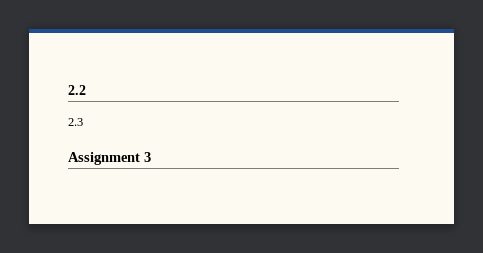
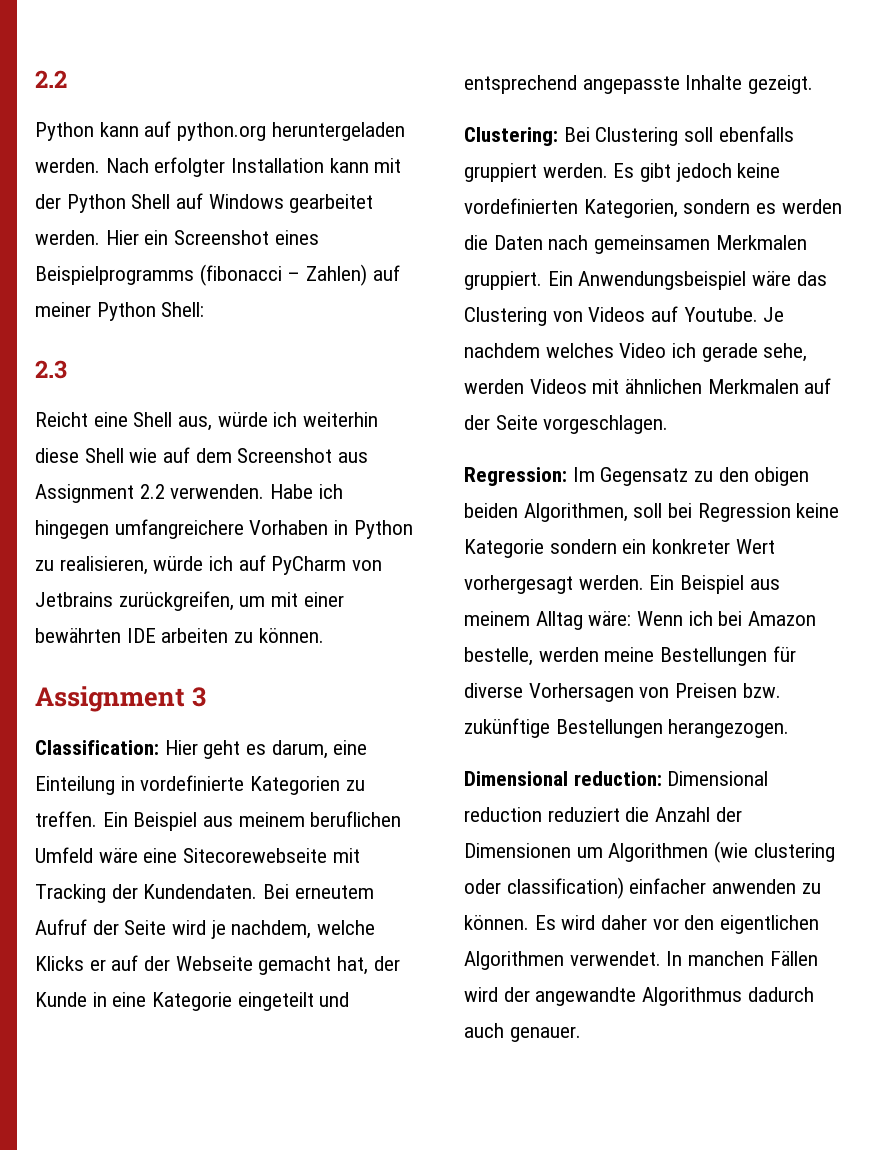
[68,118,83,126] [68,152,151,165] 2.3 // Assignment 3 -> [35,121,405,141] [35,157,402,177] [35,193,374,213] [35,230,319,245] [35,264,400,286] [35,302,205,321] [35,360,67,379] [35,412,379,431] [35,447,369,463] [35,484,343,503] [35,519,413,539] [35,555,383,575] [35,591,344,611] [35,628,324,643] [35,686,207,712] [35,740,368,759] [35,775,365,795] [35,811,402,831] [35,847,360,863] [35,884,374,903] [35,919,376,939] [35,955,400,975] [35,992,350,1011] [464,75,814,94] [464,126,794,146] [464,163,781,182] [464,198,842,218] [464,235,807,254] [464,271,827,290] [464,306,785,326] [464,343,808,362] [464,378,832,394] [464,415,669,434] [464,467,810,486] [464,503,840,522] [464,539,775,558] [464,575,780,594] [464,611,817,630] [464,646,796,666] [464,683,781,702] [464,718,790,738] [464,771,769,786] [464,807,742,822] [464,841,835,863] [464,877,821,899] [464,915,820,934] [464,951,818,970] [464,987,814,1006] [464,1023,581,1042] Python kann auf python.org heruntergeladen werden. Nach erfolgter Installation kann mit der Python Shell auf Windows gearbeitet werden. Hier ein Screenshot eines Beispielprogramms (fibonacci – Zahlen) auf meiner Python Shell: // 2.3 // Reicht eine Shell aus, würde ich weiterhin diese Shell wie auf dem Screenshot aus Assignment 2.2 verwenden. Habe ich hingegen umfangreichere Vorhaben in Python zu realisieren, würde ich auf PyCharm von Jetbrains zurückgreifen, um mit einer bewährten IDE arbeiten zu können. // Assignment 3 // Classification: Hier geht es darum, eine Einteilung in vordefinierte Kategorien zu treffen. Ein Beispiel aus meinem beruflichen Umfeld wäre eine Sitecorewebseite mit Tracking der Kundendaten. Bei erneutem Aufruf der Seite wird je nachdem, welche Klicks er auf der Webseite gemacht hat, der Kunde in eine Kategorie eingeteilt und entsprechend angepasste Inhalte gezeigt. // Clustering: Bei Clustering soll ebenfalls gruppiert werden. Es gibt jedoch keine vordefinierten Kategorien, sondern es werden die Daten nach gemeinsamen Merkmalen gruppiert. Ein Anwendungsbeispiel wäre das Clustering von Videos auf Youtube. Je nachdem welches Video ich gerade sehe, werden Videos mit ähnlichen Merkmalen auf der Seite vorgeschlagen. // Regression: Im Gegensatz zu den obigen beiden Algorithmen, soll bei Regression keine Kategorie sondern ein konkreter Wert vorhergesagt werden. Ein Beispiel aus meinem Alltag wäre: Wenn ich bei Amazon bestelle, werden meine Bestellungen für diverse Vorhersagen von Preisen bzw. zukünftige Bestellungen herangezogen. // Dimensional reduction: Dimensional reduction reduziert die Anzahl der Dimensionen um Algorithmen (wie clustering oder classification) einfacher anwenden zu können. Es wird daher vor den eigentlichen Algorithmen verwendet. In manchen Fällen wird der angewandte Algorithmus dadurch auch genauer.

